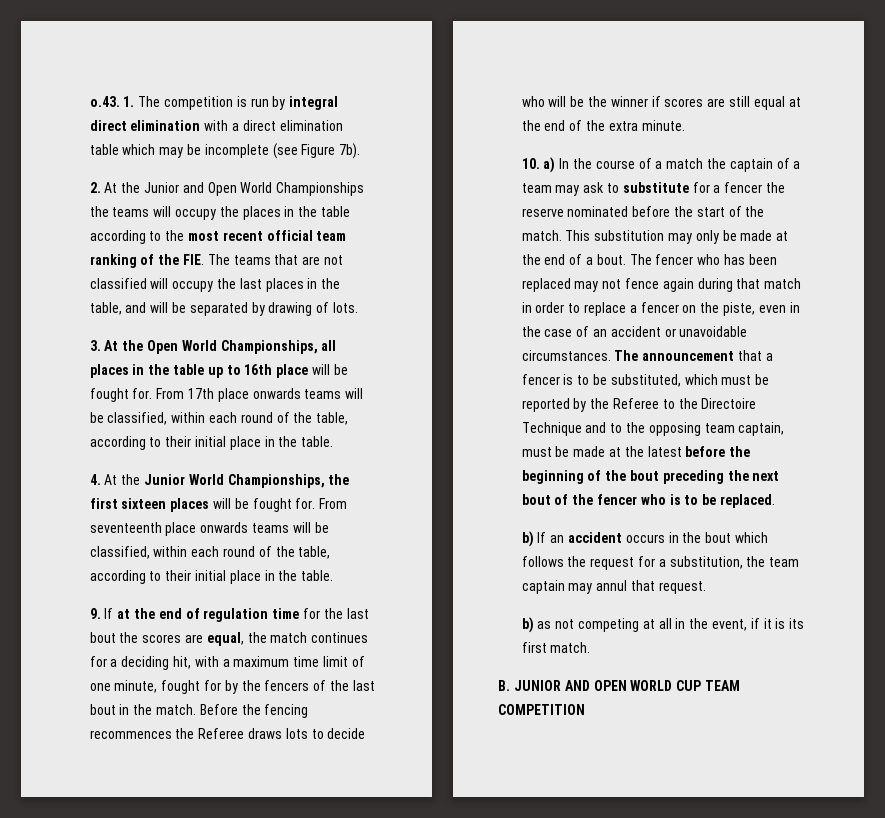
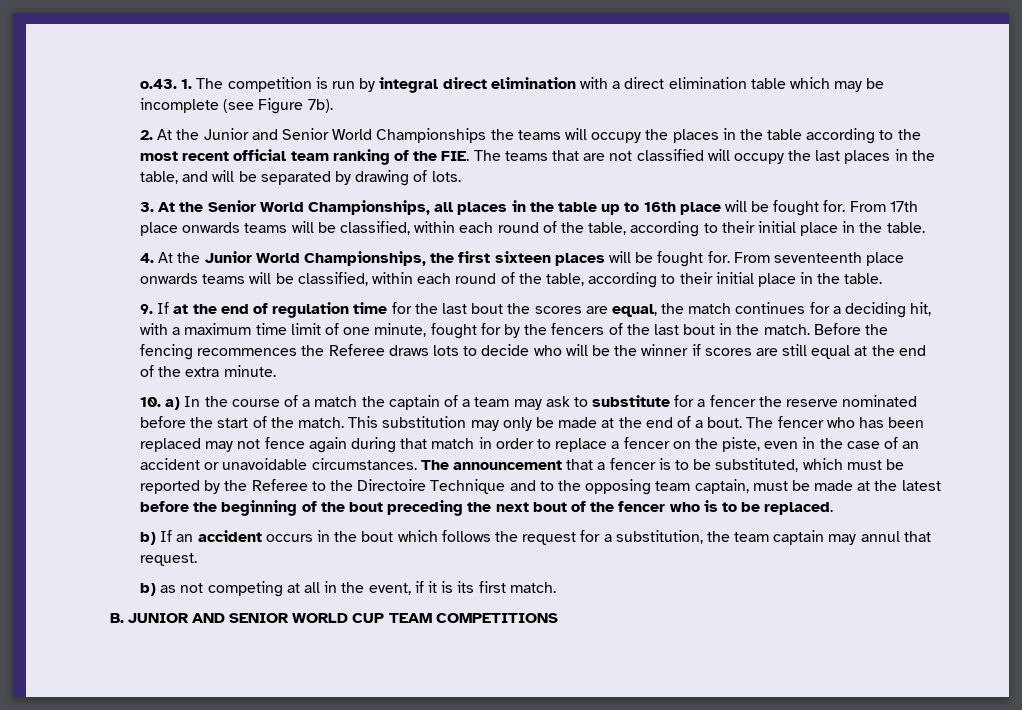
[207,182,237,196] Open -> [282,128,330,140] Senior
[147,340,179,354] Open -> [207,200,256,212] Senior
[593,680,627,691] OPEN -> [229,613,290,623] SENIOR
[498,704,586,715] COMPETITION -> [435,613,558,623] COMPETITIONS

